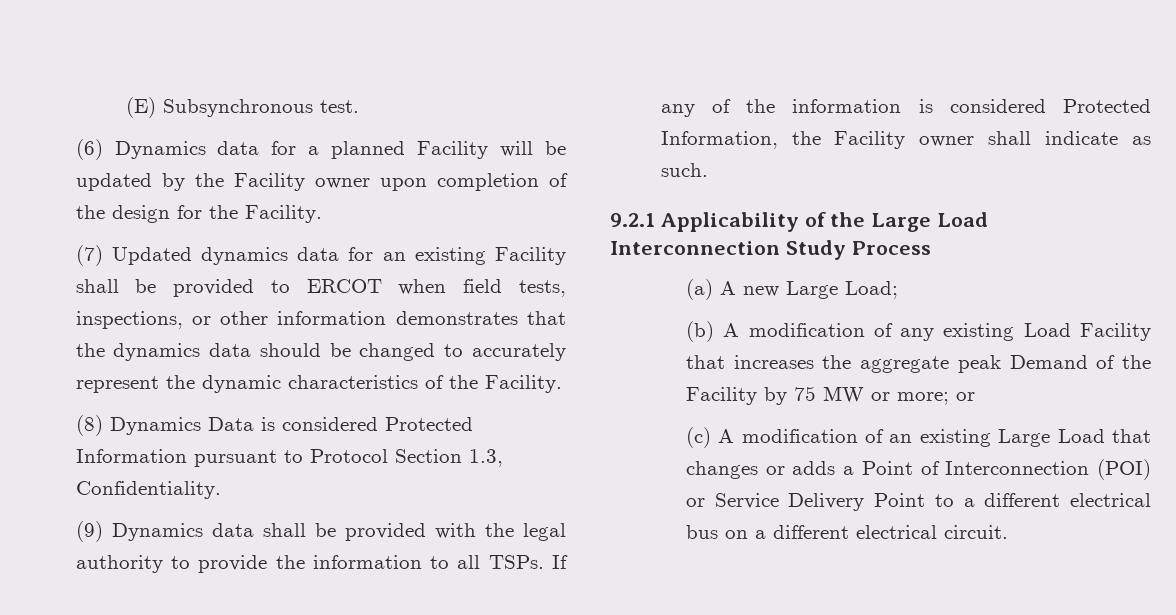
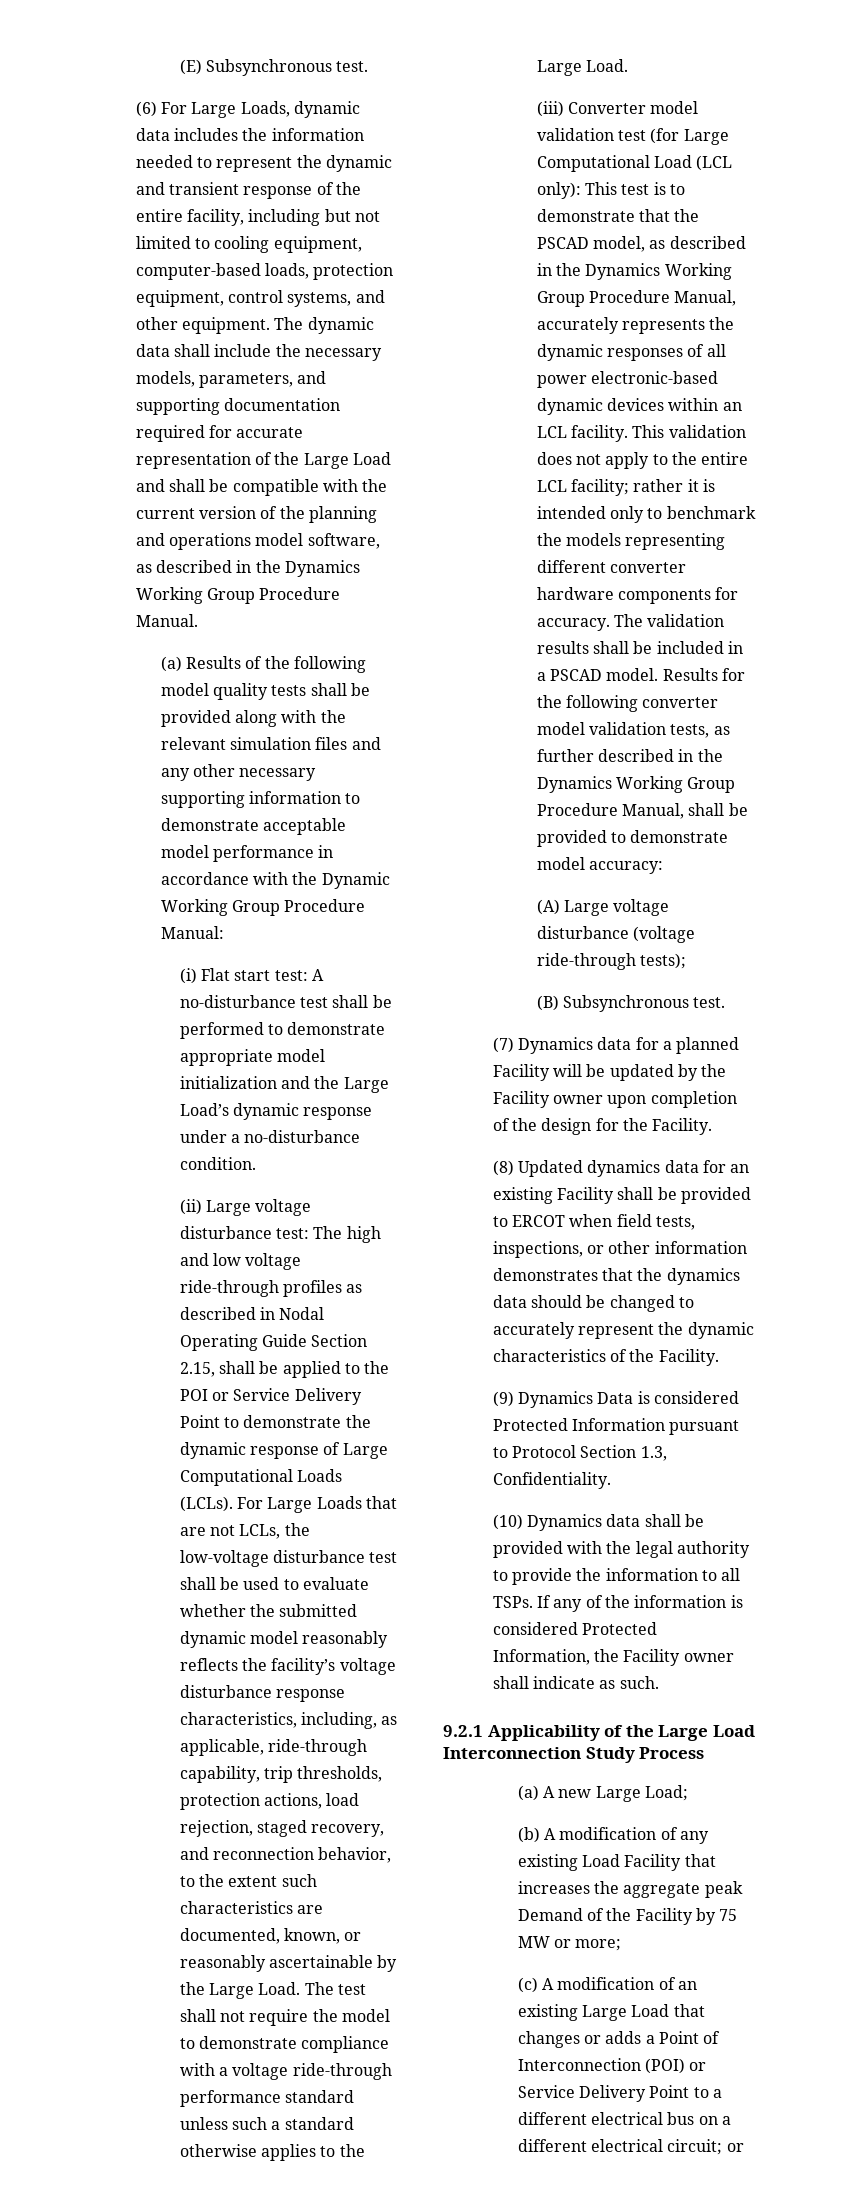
(103, 149) none -> [161,101,361,118] [135,128,364,141] [135,155,393,172] [135,182,362,199] [135,209,381,226] [135,236,362,253] [135,263,394,280] [135,290,385,307] [135,317,374,334] [135,344,383,361] [135,371,327,388] [135,398,341,415] [135,425,304,442] [135,452,392,469] [135,479,388,496] [135,506,378,523] [135,533,380,550] [135,560,361,577] [135,587,341,604] [135,614,198,627] [160,656,366,673] [160,683,370,700] [160,710,346,727] [160,737,381,750] [160,764,317,781] [160,791,361,808] [160,818,346,835] [160,845,334,862] [160,872,390,889] [160,899,366,916] [160,926,224,939] [179,968,324,984] [179,995,392,1008] [179,1022,386,1039] [179,1049,325,1066] [179,1076,389,1093] [179,1103,373,1120] [179,1130,361,1143] [179,1157,256,1170] [179,1199,312,1216] [179,1226,381,1243] [179,1253,302,1270] [179,1280,363,1297] [179,1307,325,1320] [179,1334,368,1351] [179,1361,390,1378] [179,1388,362,1405] [179,1415,371,1428] [179,1442,388,1459] [179,1469,342,1486] [179,1496,397,1513] [179,1523,310,1539] [179,1550,398,1567] [179,1577,369,1590] [179,1604,358,1617] [179,1631,389,1648] [179,1658,396,1675] [179,1685,345,1702] [179,1712,398,1729] [179,1739,367,1756] [179,1766,383,1783] [179,1793,360,1810] [179,1820,385,1837] [179,1847,392,1863] [179,1874,317,1887] [179,1901,323,1914] [179,1928,362,1944] [179,1955,398,1972] [179,1982,366,1999] [179,2009,390,2026] [179,2036,390,2053] [179,2063,392,2080] [179,2090,354,2107] [179,2117,354,2130] [179,2144,365,2161] [536,59,628,76] [536,101,699,117] [536,128,729,145] [536,155,733,172] [536,182,685,199] [536,209,700,222] [536,236,746,252] [536,263,732,280] [536,290,737,307] [536,317,735,334] [536,344,726,361] [536,371,718,388] [536,398,742,415] [536,425,746,442] [536,452,749,469] [536,479,715,496] [536,506,756,523] [536,533,726,550] [536,560,686,573] [536,587,739,604] [536,614,725,631] [536,641,743,654] [536,668,745,681] [536,695,719,712] [536,722,730,738] [536,749,723,762] [536,776,736,793] [536,803,748,819] [536,830,729,847] [536,857,663,874] [536,899,670,916] [536,926,695,943] [536,953,686,970] [536,995,726,1012] [492,1037,514,1053] For Large Loads, dynamic data includes the information needed to represent the dynamic and transient response of the entire facility, including but not limited to cooling equipment, computer-based loads, protection equipment, control systems, and other equipment. The dynamic data shall include the necessary models, parameters, and supporting documentation required for accurate representation of the Large Load and shall be compatible with the current version of the planning and operations model software, as described in the Dynamics Working Group Procedure Manual. // (a) Results of the following model quality tests shall be provided along with the relevant simulation files and any other necessary supporting information to demonstrate acceptable model performance in accordance with the Dynamic Working Group Procedure Manual: // (i) Flat start test: A no-disturbance test shall be performed to demonstrate appropriate model initialization and the Large Load’s dynamic response under a no-disturbance condition. // (ii) Large voltage disturbance test: The high and low voltage ride-through profiles as described in Nodal Operating Guide Section 2.15, shall be applied to the POI or Service Delivery Point to demonstrate the dynamic response of Large Computational Loads (LCLs). For Large Loads that are not LCLs, the low-voltage disturbance test shall be used to evaluate whether the submitted dynamic model reasonably reflects the facility’s voltage disturbance response characteristics, including, as applicable, ride-through capability, trip thresholds, protection actions, load rejection, staged recovery, and reconnection behavior, to the extent such characteristics are documented, known, or reasonably ascertainable by the Large Load. The test shall not require the model to demonstrate compliance with a voltage ride-through performance standard unless such a standard otherwise applies to the Large Load. // (iii) Converter model validation test (for Large Computational Load (LCL only): This test is to demonstrate that the PSCAD model, as described in the Dynamics Working Group Procedure Manual, accurately represents the dynamic responses of all power electronic-based dynamic devices within an LCL facility. This validation does not apply to the entire LCL facility; rather it is intended only to benchmark the models representing different converter hardware components for accuracy. The validation results shall be included in a PSCAD model. Results for the following converter model validation tests, as further described in the Dynamics Working Group Procedure Manual, shall be provided to demonstrate model accuracy: // (A) Large voltage disturbance (voltage ride-through tests); // (B) Subsynchronous test. // (7)
[75,245,103,266] (7) -> [492,1160,514,1176] (8)
[75,415,103,436] (8) -> [492,1391,514,1407] (9)
[75,521,103,542] (9) -> [492,1514,523,1530] (10)
[955,392,975,401] or -> (622, 1945) none
[943,525,1008,539] circuit. -> [667,2139,744,2155] circuit; or

